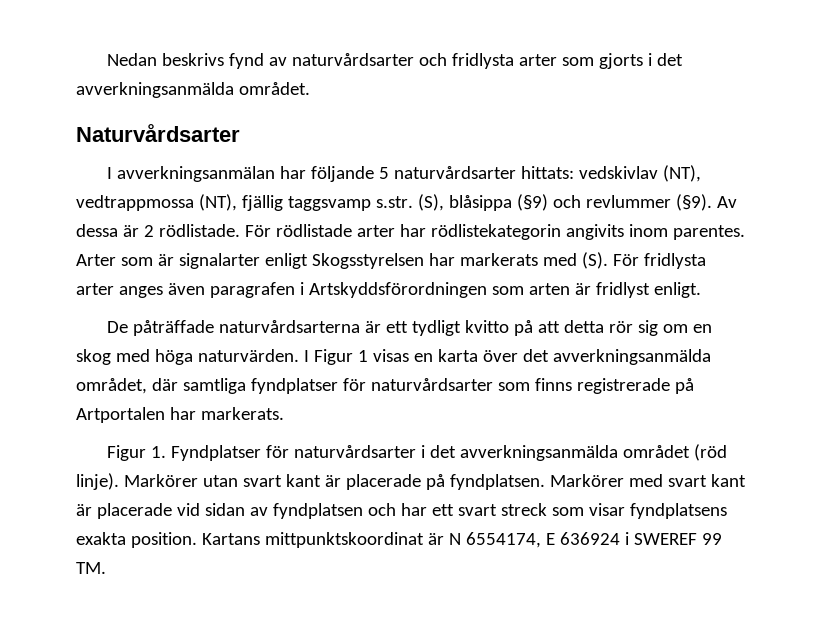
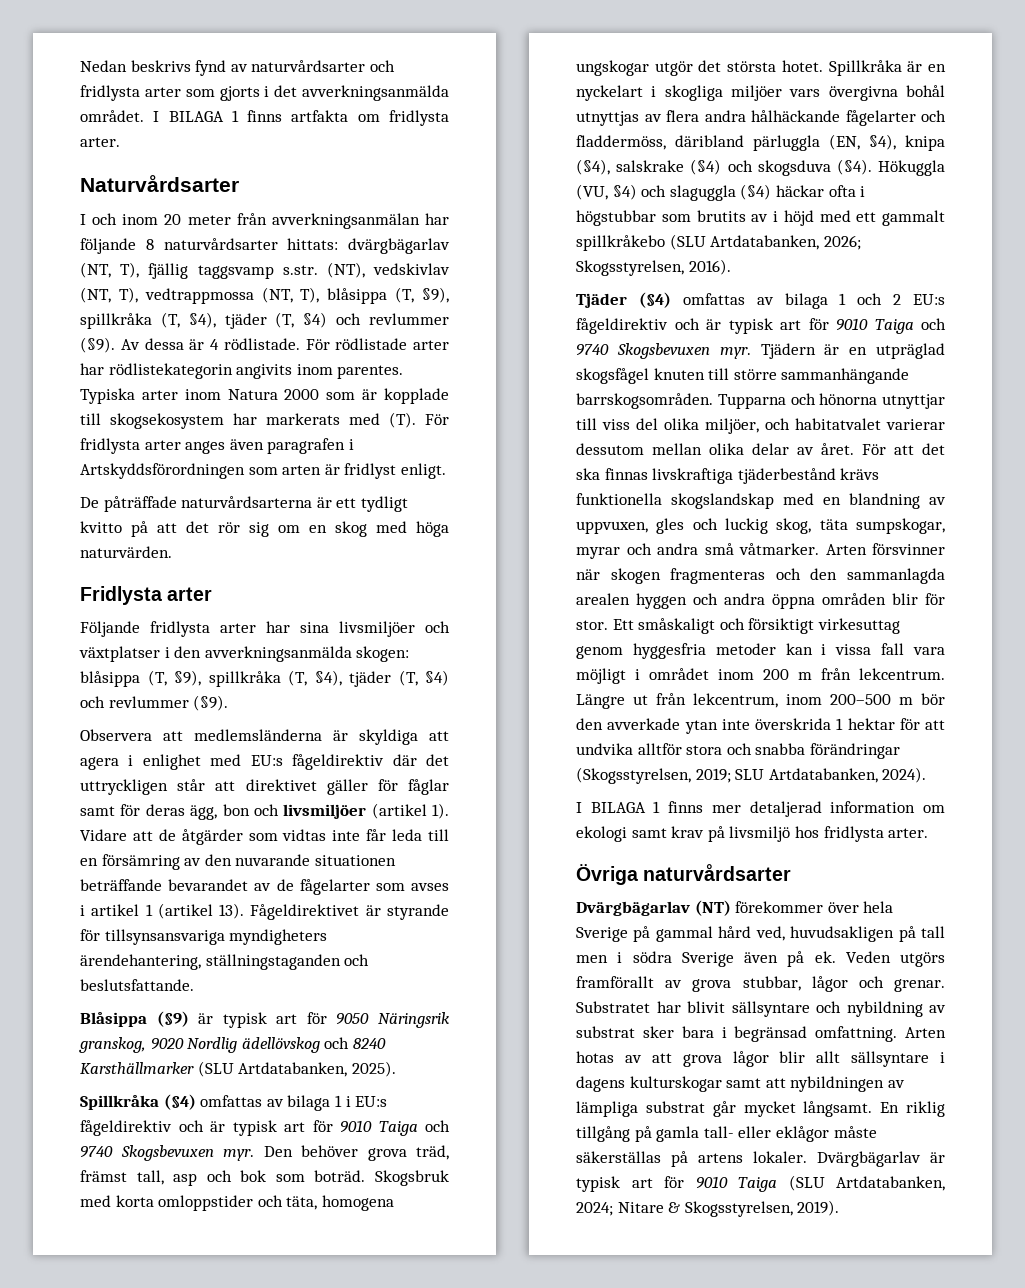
[76,124,240,142] [107,167,113,179] // Naturvårdsarter // I -> [153,110,449,126] [80,137,120,147] [80,175,239,192] [80,213,267,225] I BILAGA 1 finns artfakta om fridlysta arter. // Naturvårdsarter // I och inom 20 meter från
[379,167,390,179] 5 -> [145,239,154,250] 8
[579,165,702,182] [76,194,548,211] vedskivlav (NT), vedtrappmossa (NT), fjällig taggsvamp s.str. (S), blåsippa (§9) -> [348,238,450,254] [80,262,450,279] [80,287,449,304] [80,312,328,329] dvärgbägarlav (NT, T), fjällig taggsvamp s.str. (NT), vedskivlav (NT, T), vedtrappmossa (NT, T), blåsippa (T, §9), spillkråka (T, §4), tjäder (T, §4)
[143,225,154,237] 2 -> [210,339,219,350] 4
[76,253,424,269] Arter som är signalarter enligt Skogsstyrelsen -> [80,388,449,404] [80,413,224,429] Typiska arter inom Natura 2000 som är kopplade till skogsekosystem
[581,252,608,269] (S). -> [389,412,416,428] (T).
[564,320,605,333] detta -> [186,521,209,533] det
[303,349,711,365] [76,378,694,394] [76,407,284,423] [107,444,728,461] [76,473,746,490] [76,503,727,519] [76,532,722,548] [76,562,106,574] I Figur 1 visas en karta över det avverkningsanmälda området, där samtliga fyndplatser för naturvårdsarter som finns registrerade på Artportalen har markerats. // Figur 1. Fyndplatser för naturvårdsarter i det avverkningsanmälda området (röd linje). Markörer utan svart kant är placerade på fyndplatsen. Markörer med svart kant är placerade vid sidan av fyndplatsen och har ett svart streck som visar fyndplatsens exakta position. Kartans mittpunktskoordinat är N 6554174, E 636924 i SWEREF 99 TM. -> [80,586,213,605] [80,621,450,637] [79,646,410,662] [80,670,449,687] [80,695,229,711] [80,729,449,745] [80,754,449,770] [80,779,449,795] [80,803,449,820] [80,829,450,845] [80,854,396,870] [80,879,449,895] [80,903,449,920] [80,929,328,945] [80,954,370,970] [80,979,194,991] [80,1011,450,1028] [79,1037,386,1053] [80,1061,396,1077] [80,1094,388,1111] [80,1120,450,1136] [80,1145,449,1161] [80,1170,449,1186] [80,1195,394,1211] [576,60,946,76] [576,85,945,101] [576,110,946,126] [576,134,945,151] [576,159,945,176] [576,184,866,201] [576,210,945,226] [576,234,861,251] [576,259,731,276] [576,292,945,309] [576,318,946,334] [576,343,945,359] [576,368,910,384] [576,393,945,409] [576,418,945,434] [576,443,945,455] [576,468,880,484] [576,493,946,509] [576,518,945,534] [576,543,945,559] [576,568,945,584] [576,593,945,609] [576,618,900,634] [576,643,945,659] [576,668,945,684] [576,693,945,709] [576,718,945,734] [576,743,900,759] [576,767,927,784] [576,801,945,817] [576,826,929,842] [576,864,792,885] [576,900,894,916] [576,926,945,942] [576,951,945,967] [576,976,945,992] [576,1001,946,1017] [576,1026,946,1042] [576,1051,945,1067] [576,1076,905,1092] [576,1101,945,1117] [576,1126,877,1142] [576,1151,945,1167] [576,1175,945,1192] [576,1200,840,1217] // Fridlysta arter // Följande fridlysta arter har sina livsmiljöer och växtplatser i den avverkningsanmälda skogen: blåsippa (T, §9), spillkråka (T, §4), tjäder (T, §4) och revlummer (§9). // Observera att medlemsländerna är skyldiga att agera i enlighet med EU:s fågeldirektiv där det uttryckligen står att direktivet gäller för fåglar samt för deras ägg, bon och livsmiljöer (artikel 1). Vidare att de åtgärder som vidtas inte får leda till en försämring av den nuvarande situationen beträffande bevarandet av de fågelarter som avses i artikel 1 (artikel 13). Fågeldirektivet är styrande för tillsynsansvariga myndigheters ärendehantering, ställningstaganden och beslutsfattande. // Blåsippa (§9) är typisk art för 9050 Näringsrik granskog, 9020 Nordlig ädellövskog och 8240 Karsthällmarker (SLU Artdatabanken, 2025). // Spillkråka (§4) omfattas av bilaga 1 i EU:s fågeldirektiv och är typisk art för 9010 Taiga och 9740 Skogsbevuxen myr. Den behöver grova träd, främst tall, asp och bok som boträd. Skogsbruk med korta omloppstider och täta, homogena ungskogar utgör det största hotet. Spillkråka är en nyckelart i skogliga miljöer vars övergivna bohål utnyttjas av flera andra hålhäckande fågelarter och fladdermöss, däribland pärluggla (EN, §4), knipa (§4), salskrake (§4) och skogsduva (§4). Hökuggla (VU, §4) och slaguggla (§4) häckar ofta i högstubbar som brutits av i höjd med ett gammalt spillkråkebo (SLU Artdatabanken, 2026; Skogsstyrelsen, 2016). // Tjäder (§4) omfattas av bilaga 1 och 2 EU:s fågeldirektiv och är typisk art för 9010 Taiga och 9740 Skogsbevuxen myr. Tjädern är en utpräglad skogsfågel knuten till större sammanhängande barrskogsområden. Tupparna och hönorna utnyttjar till viss del olika miljöer, och habitatvalet varierar dessutom mellan olika delar av året. För att det ska finnas livskraftiga tjäderbestånd krävs funktionella skogslandskap med en blandning av uppvuxen, gles och luckig skog, täta sumpskogar, myrar och andra små våtmarker. Arten försvinner när skogen fragmenteras och den sammanlagda arealen hyggen och andra öppna områden blir för stor. Ett småskaligt och försiktigt virkesuttag genom hyggesfria metoder kan i vissa fall vara möjligt i området inom 200 m från lekcentrum. Längre ut från lekcentrum, inom 200–500 m bör den avverkade ytan inte överskrida 1 hektar för att undvika alltför stora och snabba förändringar (Skogsstyrelsen, 2019; SLU Artdatabanken, 2024). // I BILAGA 1 finns mer detaljerad information om ekologi samt krav på livsmiljö hos fridlysta arter. // Övriga naturvårdsarter // Dvärgbägarlav (NT) förekommer över hela Sverige på gammal hård ved, huvudsakligen på tall men i södra Sverige även på ek. Veden utgörs framförallt av grova stubbar, lågor och grenar. Substratet har blivit sällsyntare och nybildning av substrat sker bara i begränsad omfattning. Arten hotas av att grova lågor blir allt sällsyntare i dagens kulturskogar samt att nybildningen av lämpliga substrat går mycket långsamt. En riklig tillgång på gamla tall- eller eklågor måste säkerställas på artens lokaler. Dvärgbägarlav är typisk art för 9010 Taiga (SLU Artdatabanken, 2024; Nitare & Skogsstyrelsen, 2019).

